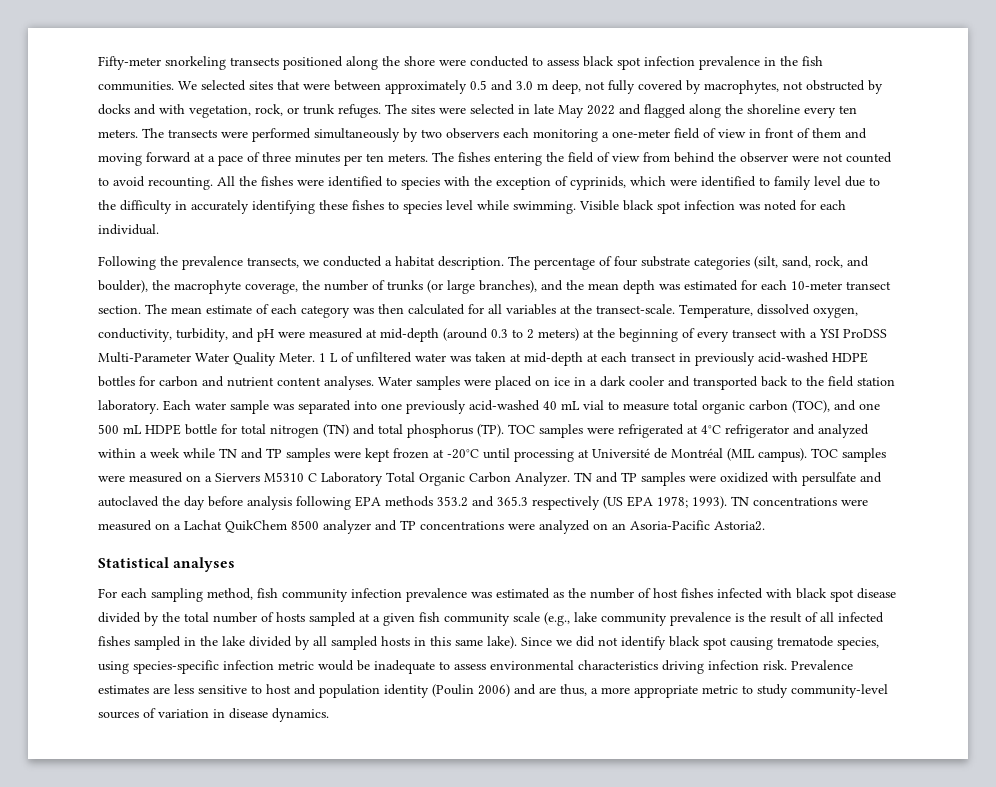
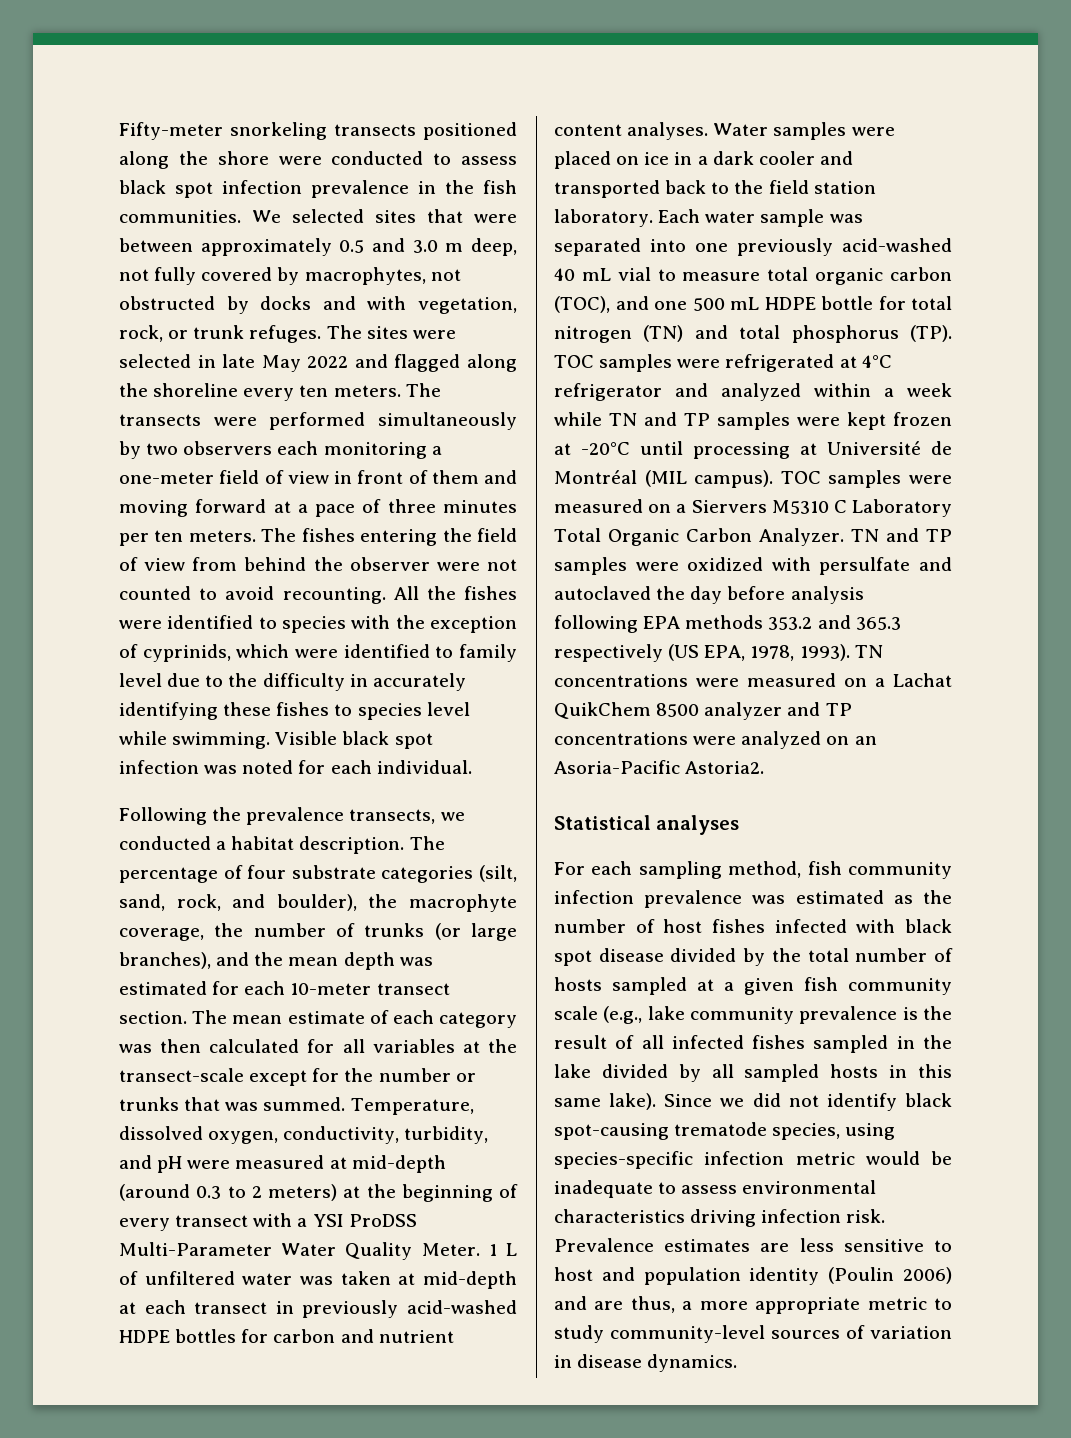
[596,304,675,314] transect-scale. -> [119,1068,476,1086] [119,1097,346,1111] transect-scale except for the number or trunks that was summed.
[627,496,688,508] EPA 1978; -> [704,645,795,661] EPA, 1978,
[703,637,773,650] spot causing -> [554,1123,669,1140] spot-causing

